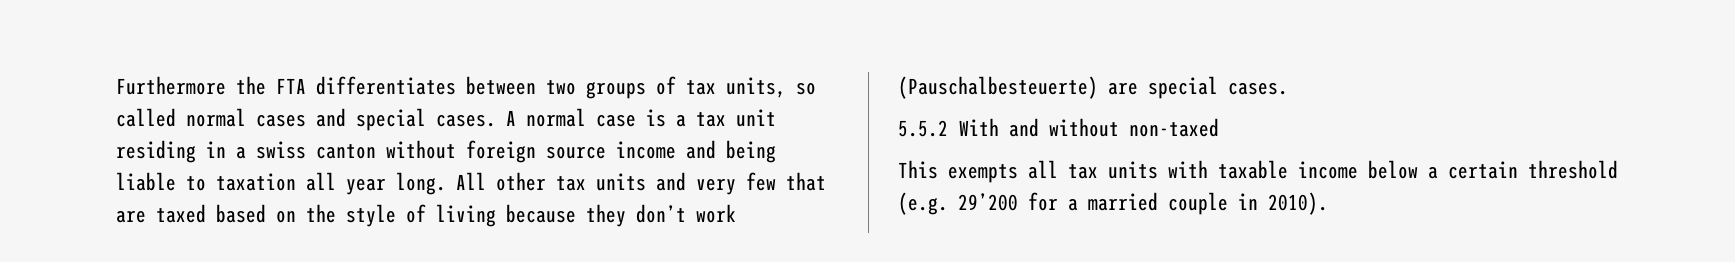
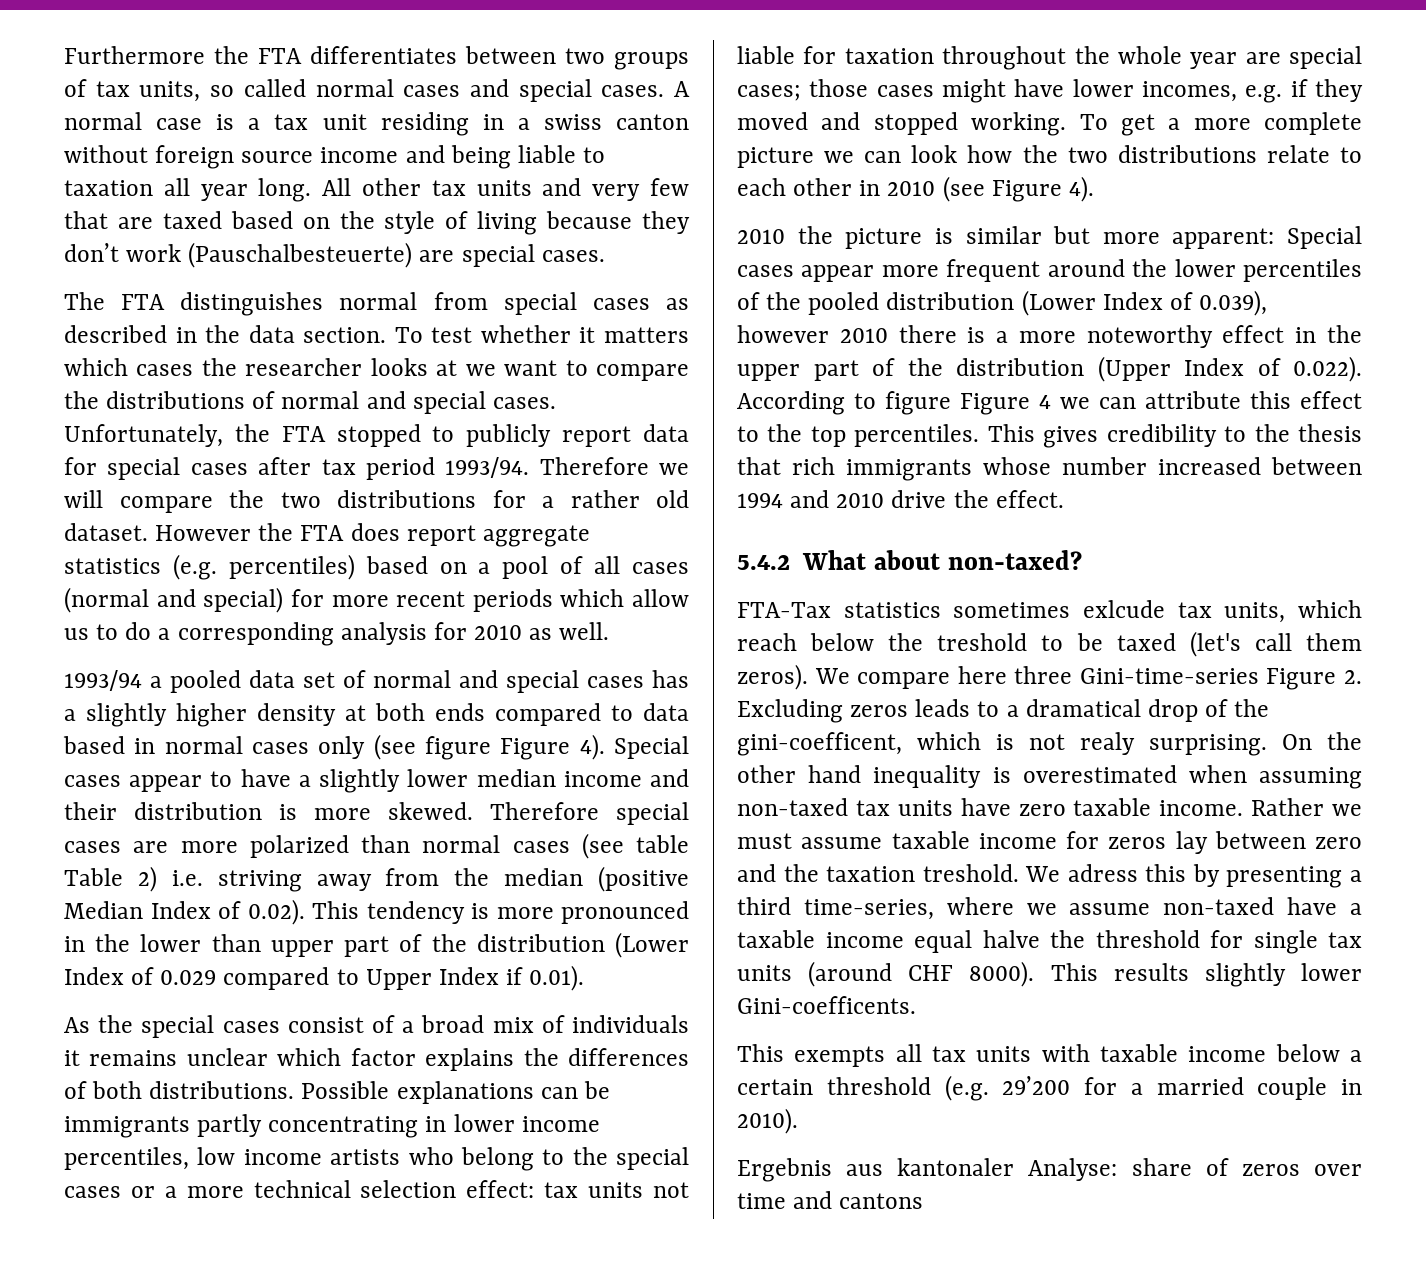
[898,118,1219,137] 5.5.2 With and without non-taxed -> [64,292,689,316] [64,325,689,343] [64,358,690,381] [64,391,556,414] [64,424,689,447] [64,457,689,480] [64,490,689,513] [64,523,590,547] [64,554,690,580] [64,587,689,613] [64,622,610,646] [64,670,689,693] [64,703,689,727] [63,734,689,760] [64,769,689,793] [64,802,689,825] [64,833,689,859] [64,866,689,892] [64,899,689,925] [64,932,689,958] [64,965,585,991] [64,1015,689,1038] [64,1048,689,1071] [64,1081,610,1104] [64,1114,600,1138] [64,1147,689,1171] [64,1180,690,1198] [737,46,1362,70] [737,79,1363,103] [737,112,1362,136] [737,145,1362,168] [737,176,1094,202] [737,226,1362,249] [737,259,1362,282] [737,290,1268,316] [737,325,1362,348] [737,356,1362,382] [737,391,1362,415] [737,424,1362,448] [737,457,1362,481] [737,490,1064,508] [737,550,1082,570] [737,600,1362,623] [737,631,1362,657] [737,664,1362,690] [737,699,1270,723] [737,732,1362,756] [737,765,1362,789] [737,798,1362,816] [737,831,1362,854] [737,864,1362,888] [737,897,1362,920] [737,930,1362,954] [737,961,1362,987] [737,996,916,1014] The FTA distinguishes normal from special cases as described in the data section. To test whether it matters which cases the researcher looks at we want to compare the distributions of normal and special cases. Unfortunately, the FTA stopped to publicly report data for special cases after tax period 1993/94. Therefore we will compare the two distributions for a rather old dataset. However the FTA does report aggregate statistics (e.g. percentiles) based on a pool of all cases (normal and special) for more recent periods which allow us to do a corresponding analysis for 2010 as well. // 1993/94 a pooled data set of normal and special cases has a slightly higher density at both ends compared to data based in normal cases only (see figure Figure 4). Special cases appear to have a slightly lower median income and their distribution is more skewed. Therefore special cases are more polarized than normal cases (see table Table 2) i.e. striving away from the median (positive Median Index of 0.02). This tendency is more pronounced in the lower than upper part of the distribution (Lower Index of 0.029 compared to Upper Index if 0.01). // As the special cases consist of a broad mix of individuals it remains unclear which factor explains the differences of both distributions. Possible explanations can be immigrants partly concentrating in lower income percentiles, low income artists who belong to the special cases or a more technical selection effect: tax units not liable for taxation throughout the whole year are special cases; those cases might have lower incomes, e.g. if they moved and stopped working. To get a more complete picture we can look how the two distributions relate to each other in 2010 (see Figure 4). // 2010 the picture is similar but more apparent: Special cases appear more frequent around the lower percentiles of the pooled distribution (Lower Index of 0.039), however 2010 there is a more noteworthy effect in the upper part of the distribution (Upper Index of 0.022). According to figure Figure 4 we can attribute this effect to the top percentiles. This gives credibility to the thesis that rich immigrants whose number increased between 1994 and 2010 drive the effect. // 5.4.2 What about non-taxed? // FTA-Tax statistics sometimes exlcude tax units, which reach below the treshold to be taxed (let's call them zeros). We compare here three Gini-time-series Figure 2. Excluding zeros leads to a dramatical drop of the gini-coefficent, which is not realy surprising. On the other hand inequality is overestimated when assuming non-taxed tax units have zero taxable income. Rather we must assume taxable income for zeros lay between zero and the taxation treshold. We adress this by presenting a third time-series, where we assume non-taxed have a taxable income equal halve the threshold for single tax units (around CHF 8000). This results slightly lower Gini-coefficents.
(1328, 203) none -> [737,1158,1362,1182] [737,1191,924,1209] // Ergebnis aus kantonaler Analyse: share of zeros over time and cantons

